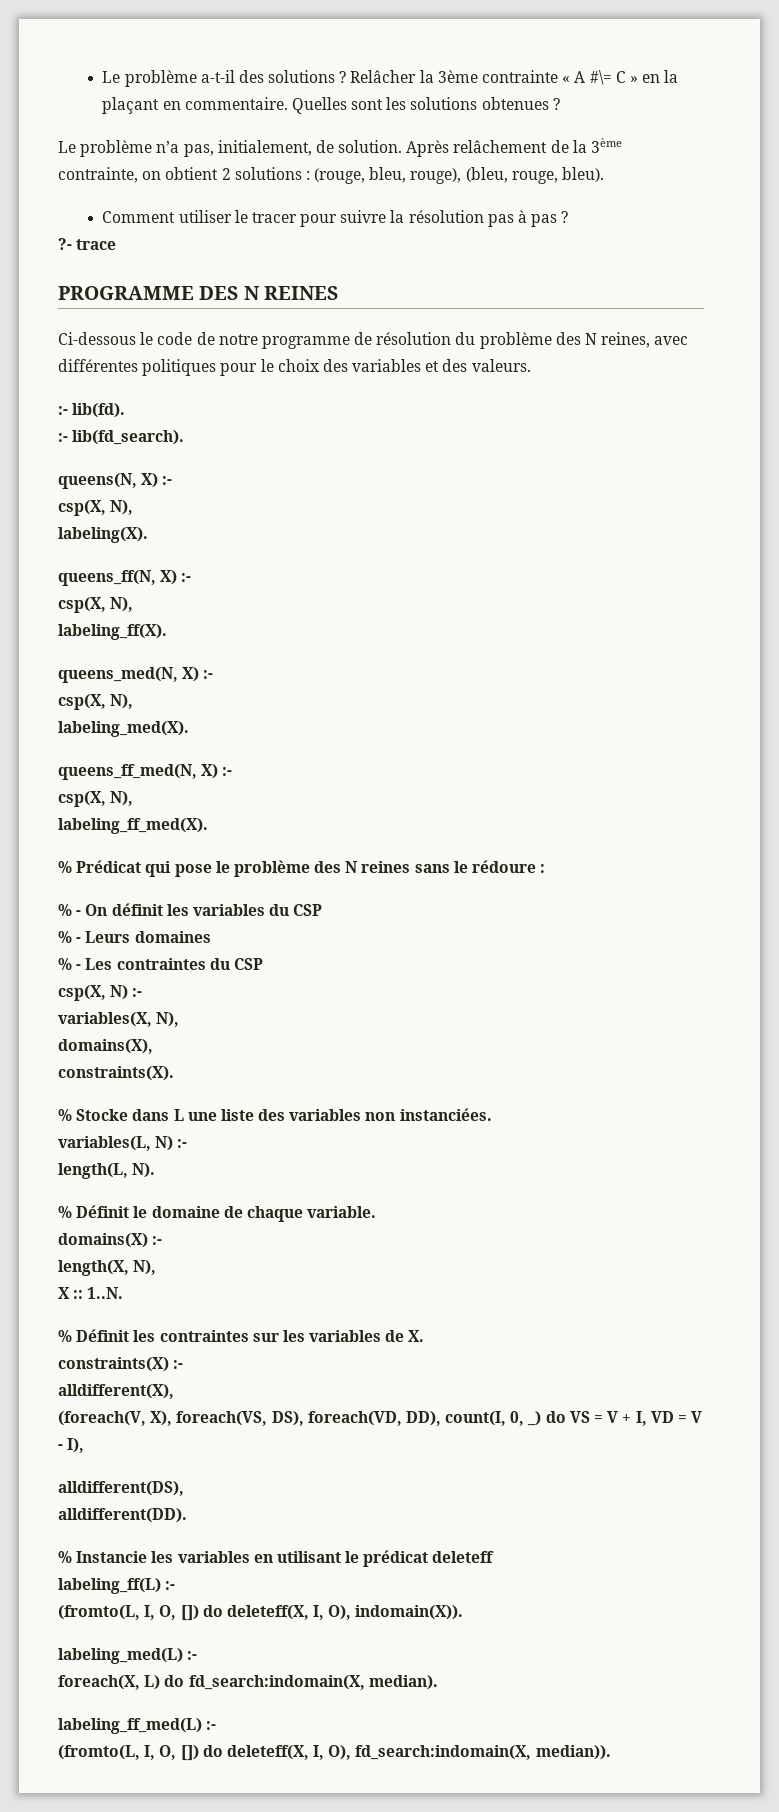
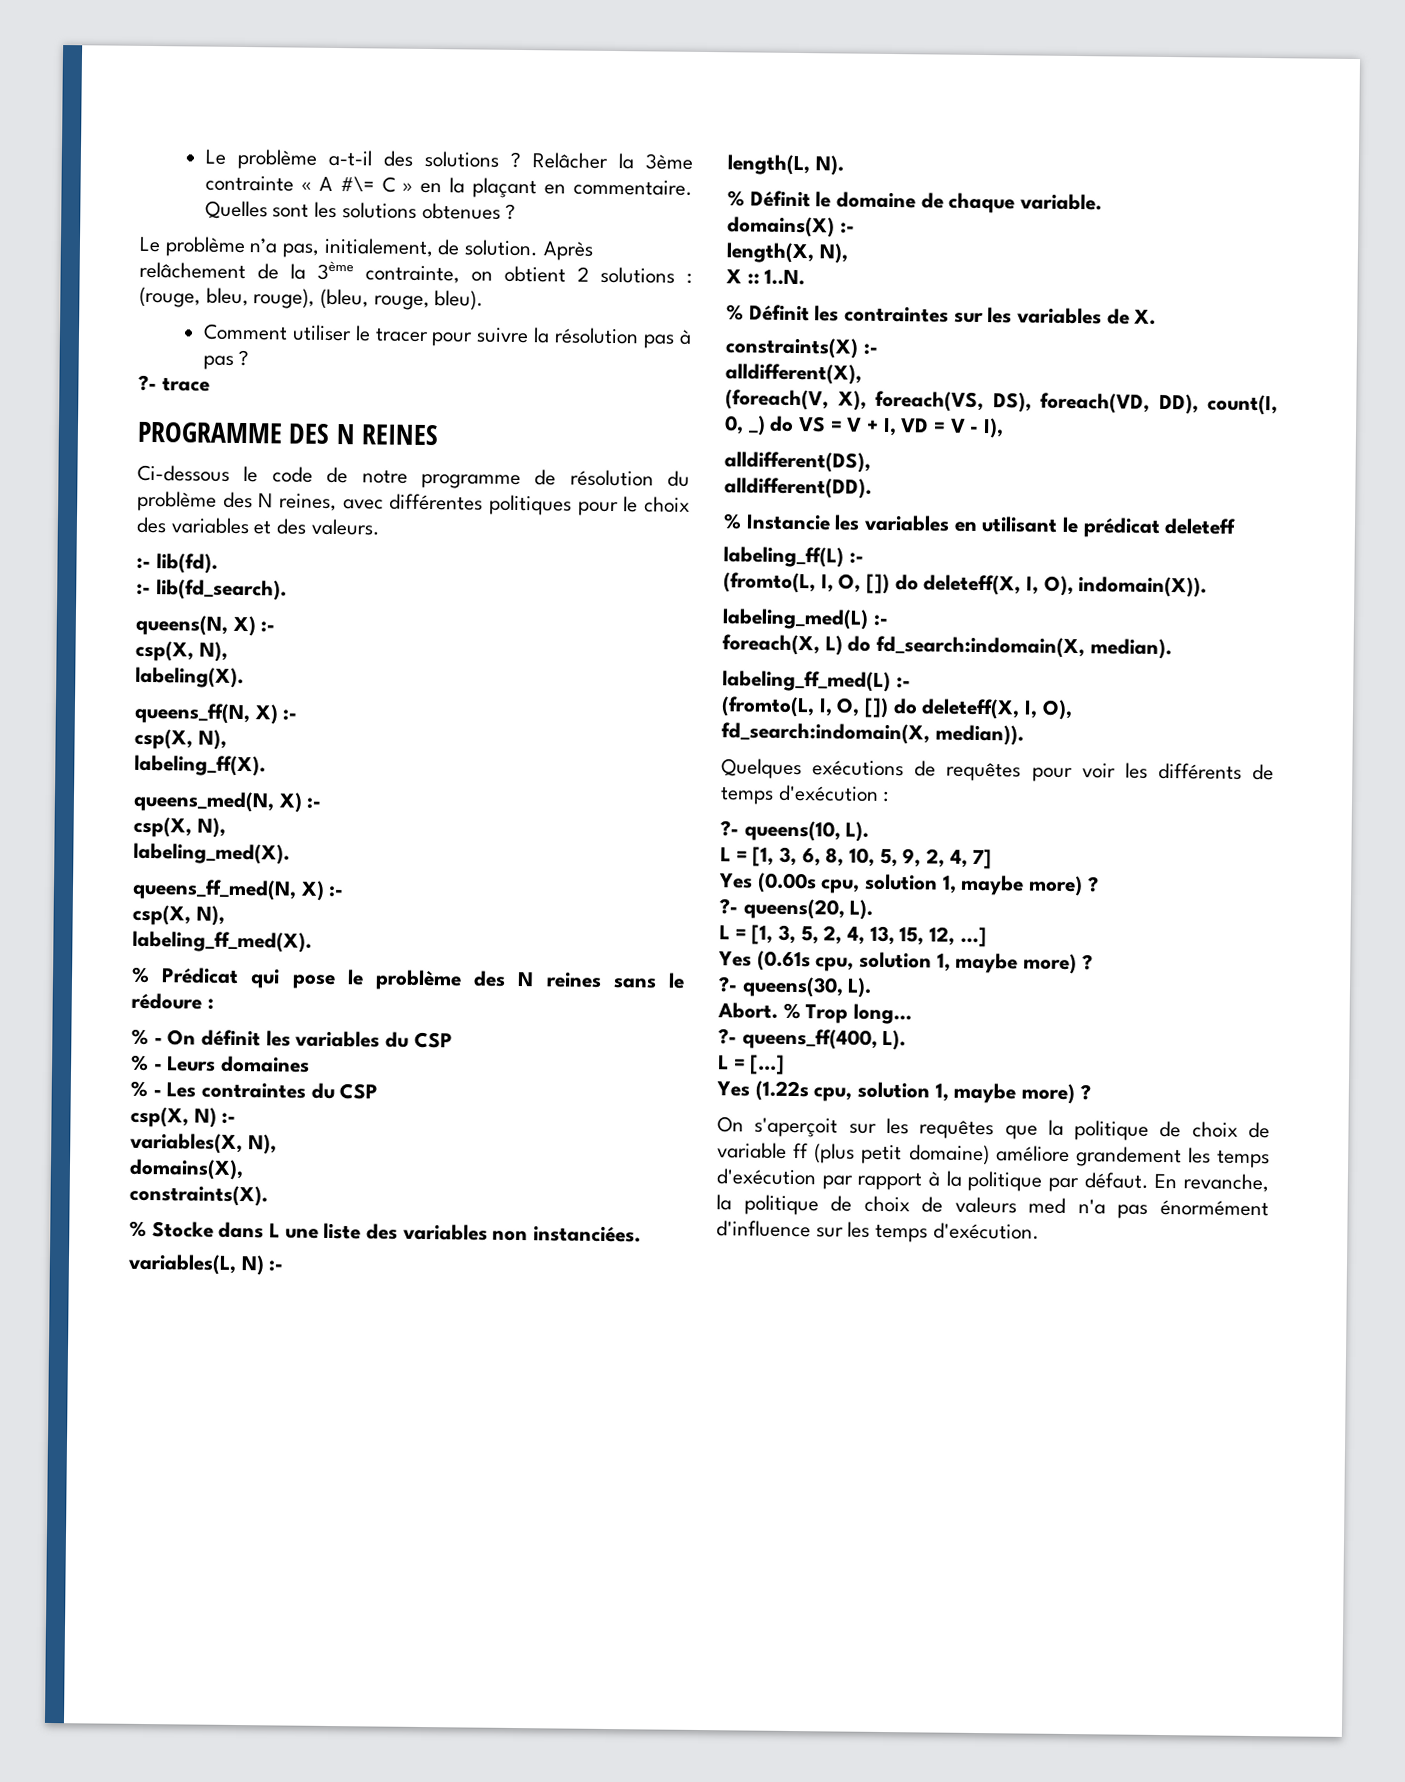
(611, 1752) none -> [721,758,1274,782] [720,784,890,805] [720,820,870,842] [720,846,993,870] [719,872,1099,897] [719,898,874,920] [719,924,987,948] [718,950,1093,975] [718,976,873,998] [717,1002,913,1025] [718,1028,907,1051] [718,1054,786,1075] [716,1080,1091,1105] [717,1116,1270,1141] [717,1142,1270,1169] [716,1168,1269,1193] [716,1194,1269,1219] [716,1220,1040,1243] // Quelques exécutions de requêtes pour voir les différents de temps d'exécution : // ?- queens(10, L). // L = [1, 3, 6, 8, 10, 5, 9, 2, 4, 7] // Yes (0.00s cpu, solution 1, maybe more) ? // ?- queens(20, L). // L = [1, 3, 5, 2, 4, 13, 15, 12, ...] // Yes (0.61s cpu, solution 1, maybe more) ? // ?- queens(30, L). // Abort. % Trop long... // ?- queens_ff(400, L). // L = [...] // Yes (1.22s cpu, solution 1, maybe more) ? // On s'aperçoit sur les requêtes que la politique de choix de variable ff (plus petit domaine) améliore grandement les temps d'exécution par rapport à la politique par défaut. En revanche, la politique de choix de valeurs med n'a pas énormément d'influence sur les temps d'exécution.

